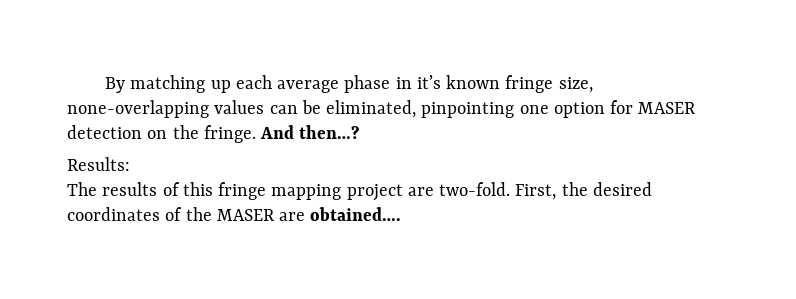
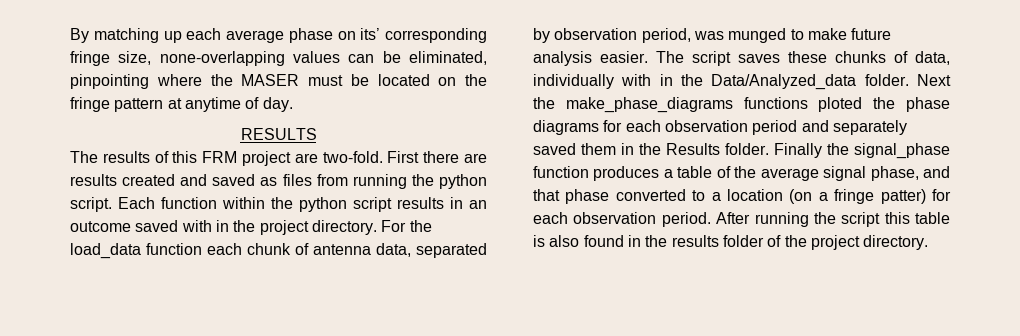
[395,75,501,89] in it’s known -> [337,28,487,43] on its’ corresponding
[519,100,697,118] [67,125,360,143] [67,157,130,171] one option for MASER detection on the fringe. And then…? // Results: -> [156,74,487,86] [70,97,293,112] [240,128,317,140] where the MASER must be located on the fringe pattern at anytime of day. // RESULTS
[218,182,342,200] fringe mapping -> [202,151,238,163] FRM
[515,182,652,200] [67,207,402,221] First, the desired coordinates of the MASER are obtained…. -> [387,151,488,163] [70,174,487,189] [70,197,487,212] [70,220,432,235] [70,243,487,259] [533,28,892,43] [533,51,950,66] [533,74,951,90] [533,97,950,113] [533,120,907,135] [533,143,950,159] [533,166,951,181] [533,189,951,204] [533,212,950,227] [533,235,929,250] First there are results created and saved as files from running the python script. Each function within the python script results in an outcome saved with in the project directory. For the load_data function each chunk of antenna data, separated by observation period, was munged to make future analysis easier. The script saves these chunks of data, individually with in the Data/Analyzed_data folder. Next the make_phase_diagrams functions ploted the phase diagrams for each observation period and separately saved them in the Results folder. Finally the signal_phase function produces a table of the average signal phase, and that phase converted to a location (on a fringe patter) for each observation period. After running the script this table is also found in the results folder of the project directory.

